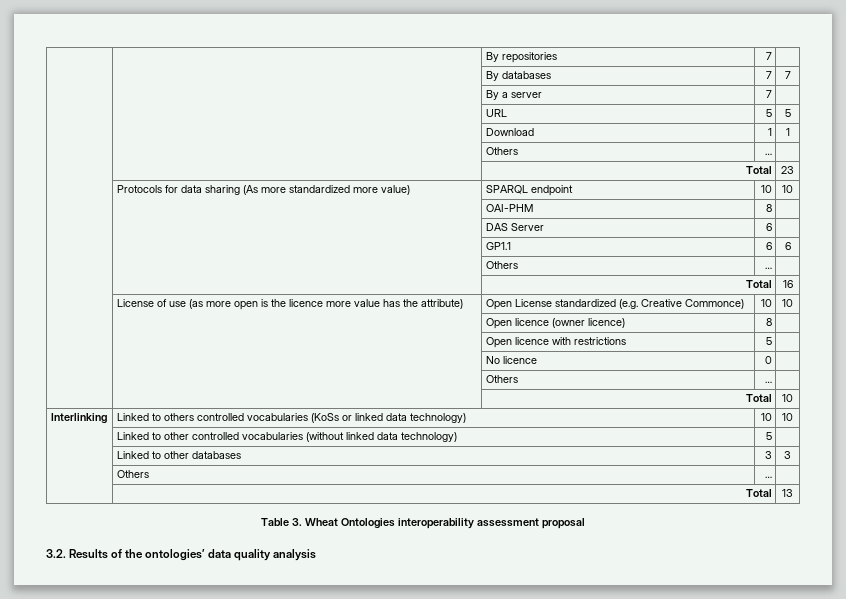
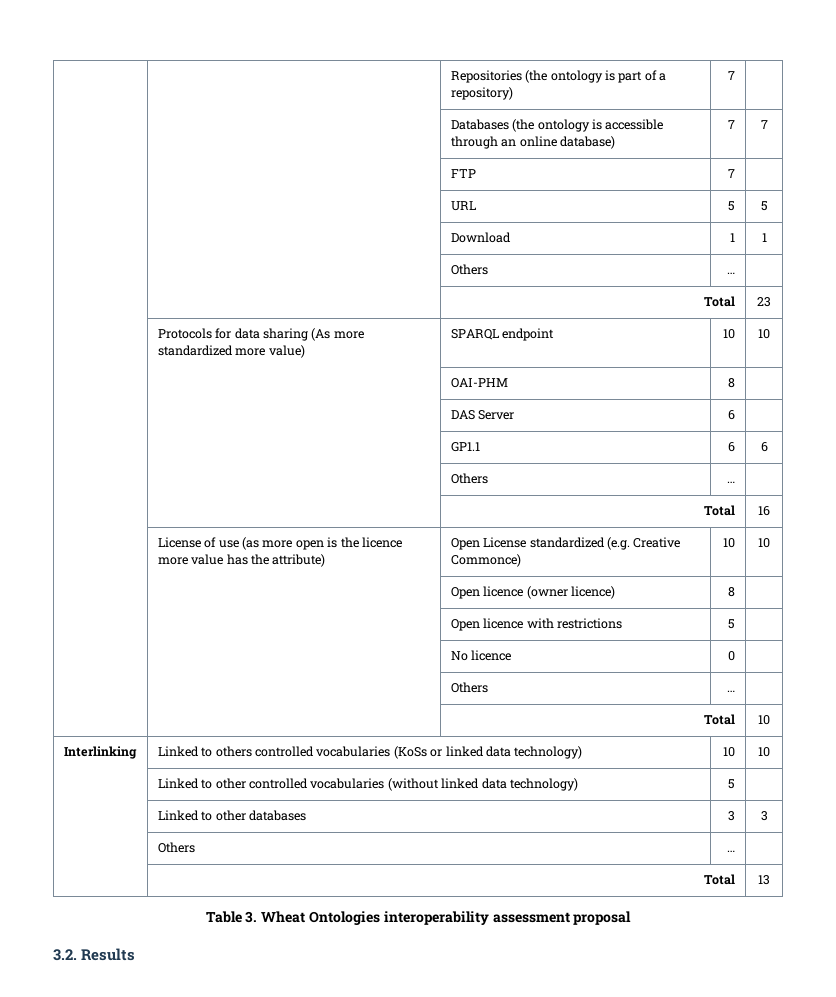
[485,52,557,63] [765,52,772,60] [485,71,551,81] | | By repositories | 7 | // | | By databases -> [450,70,667,83] [450,87,513,100] [728,71,736,80] [450,119,664,132] [450,136,616,149] | | Repositories (the ontology is part of a repository) | 7 | // | | Databases (the ontology is accessible through an online database)
[485,90,542,100] By a server -> [450,169,476,178] FTP
[111,549,316,561] of the ontologies’ data quality analysis -> (136, 954) none

